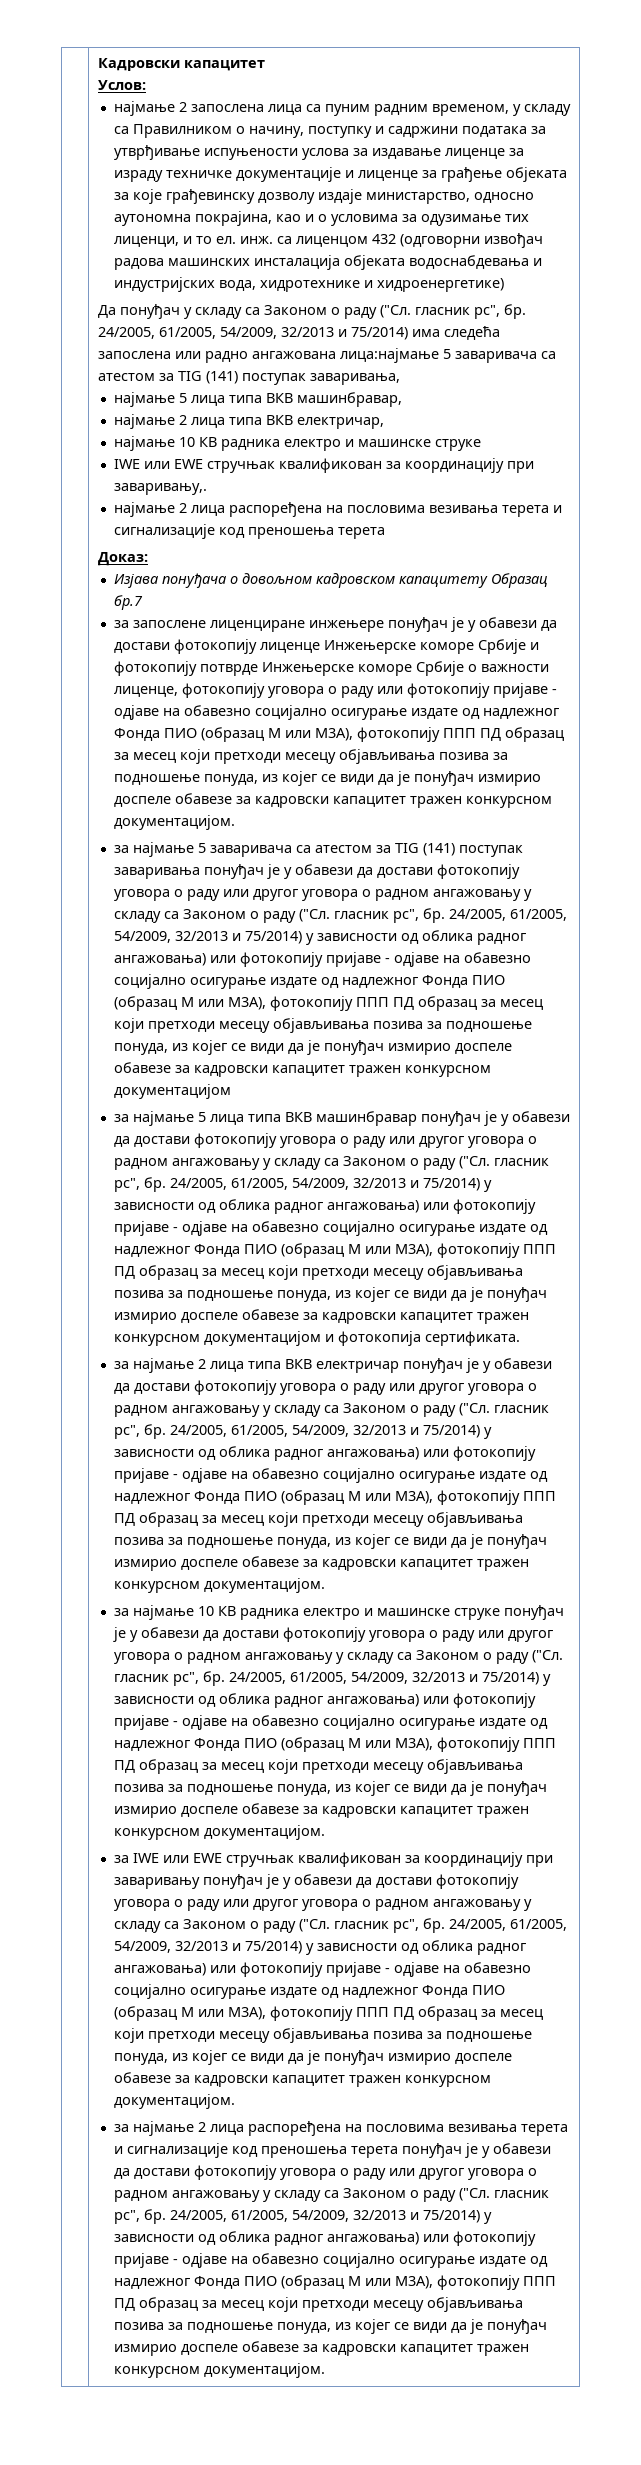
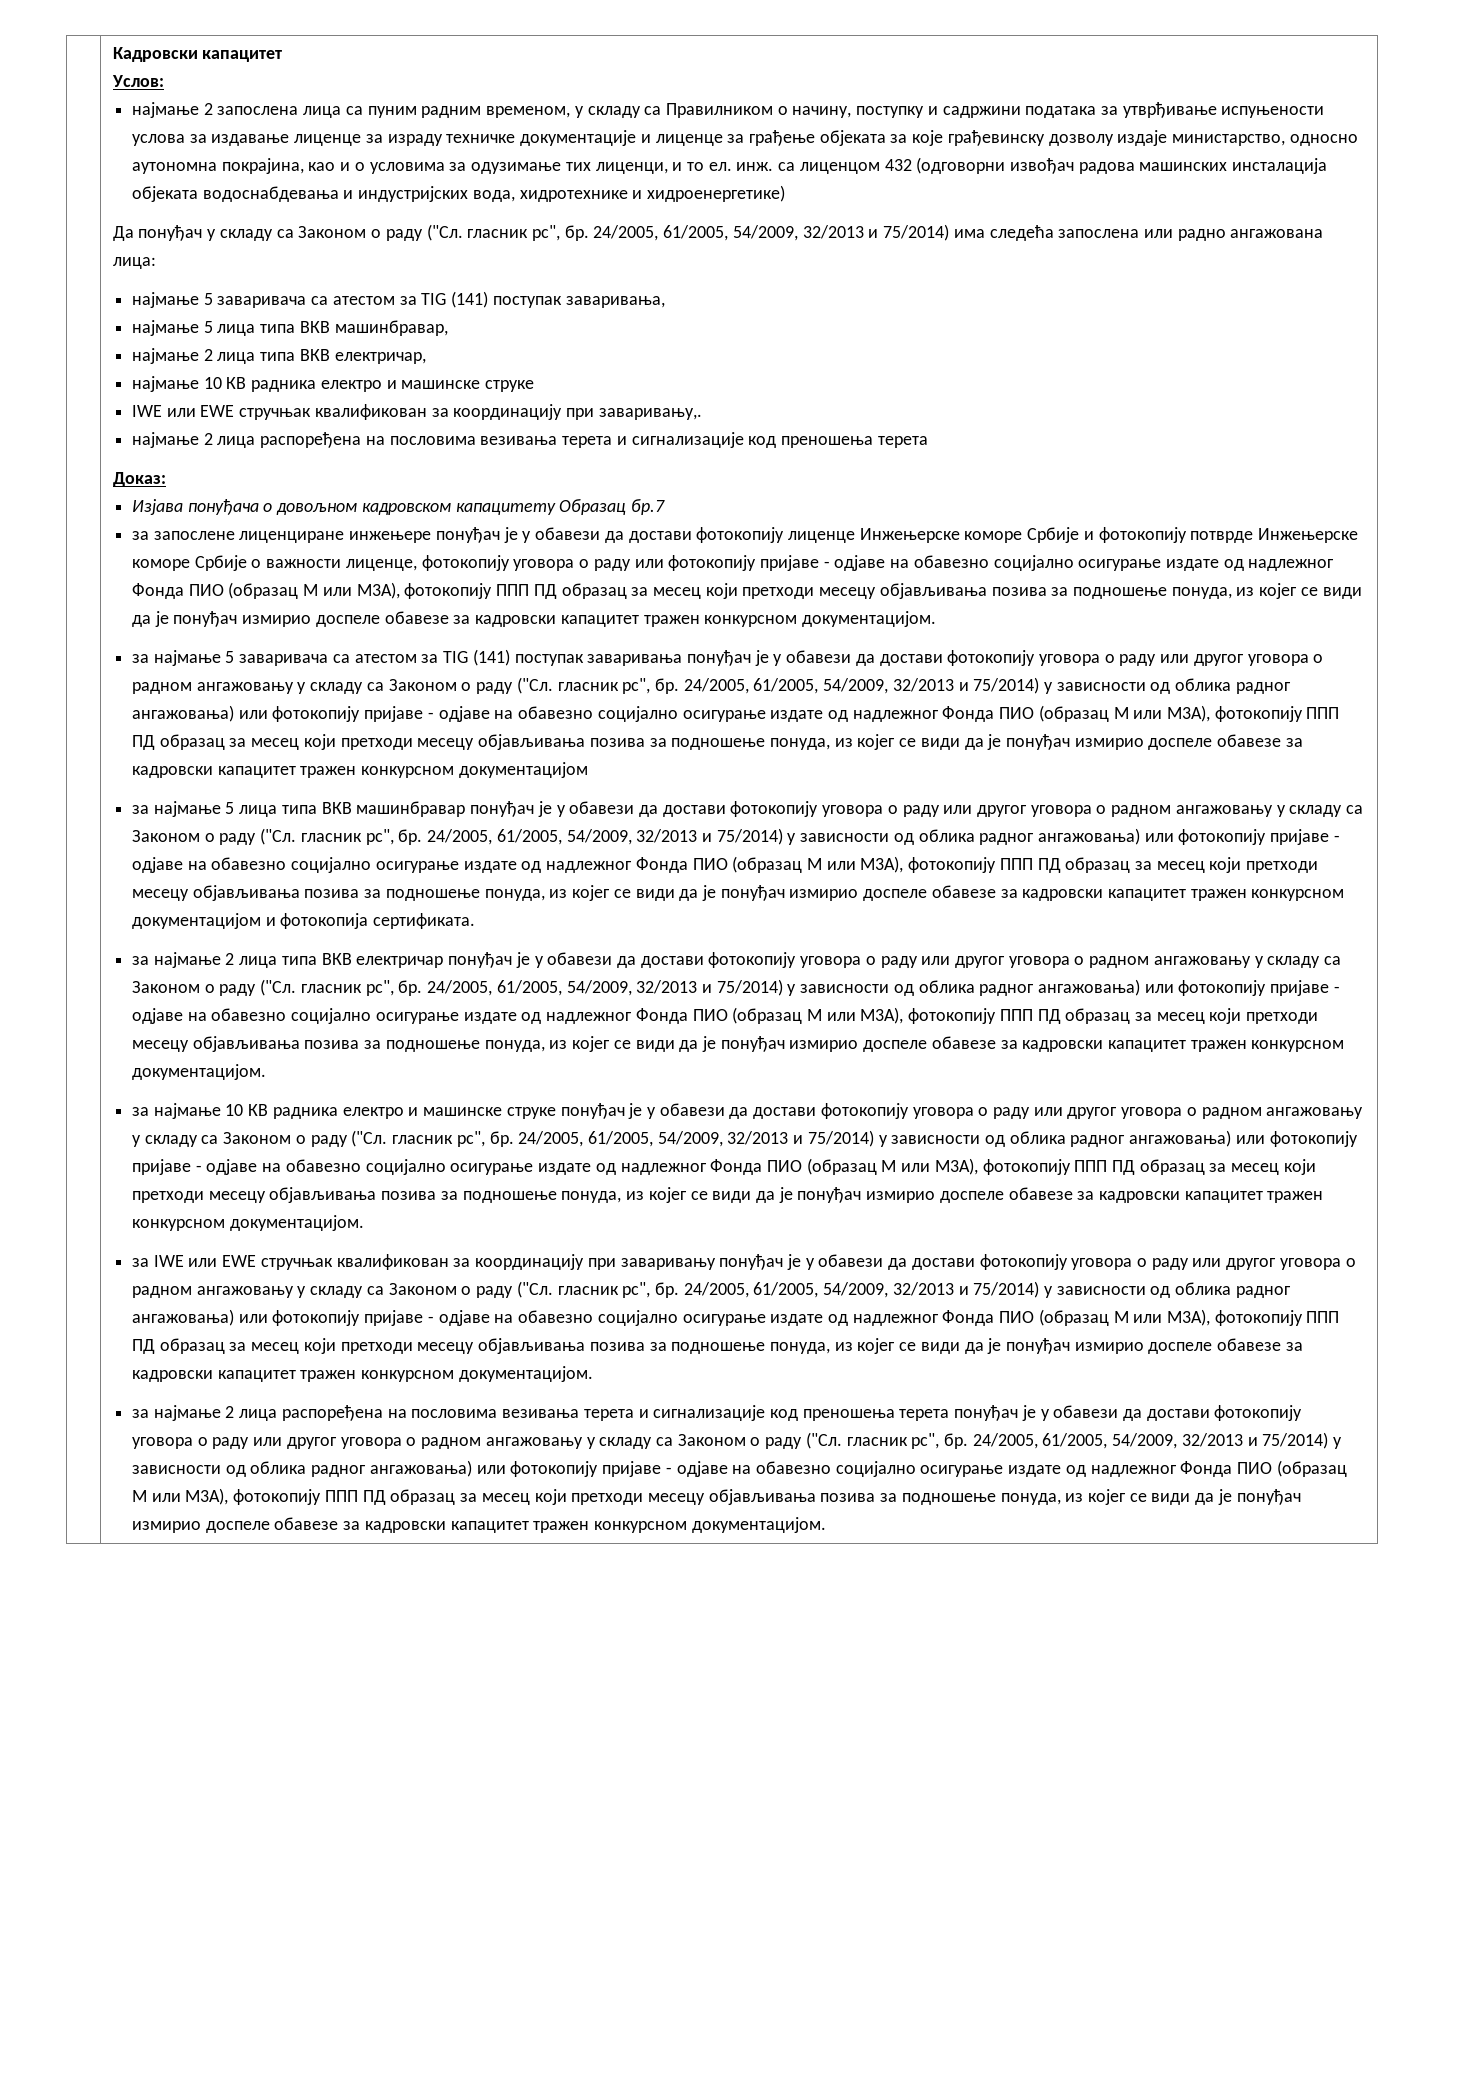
[339,348,439,363] лица:најмање -> [112,257,156,269] [131,292,199,308] лица: // најмање

